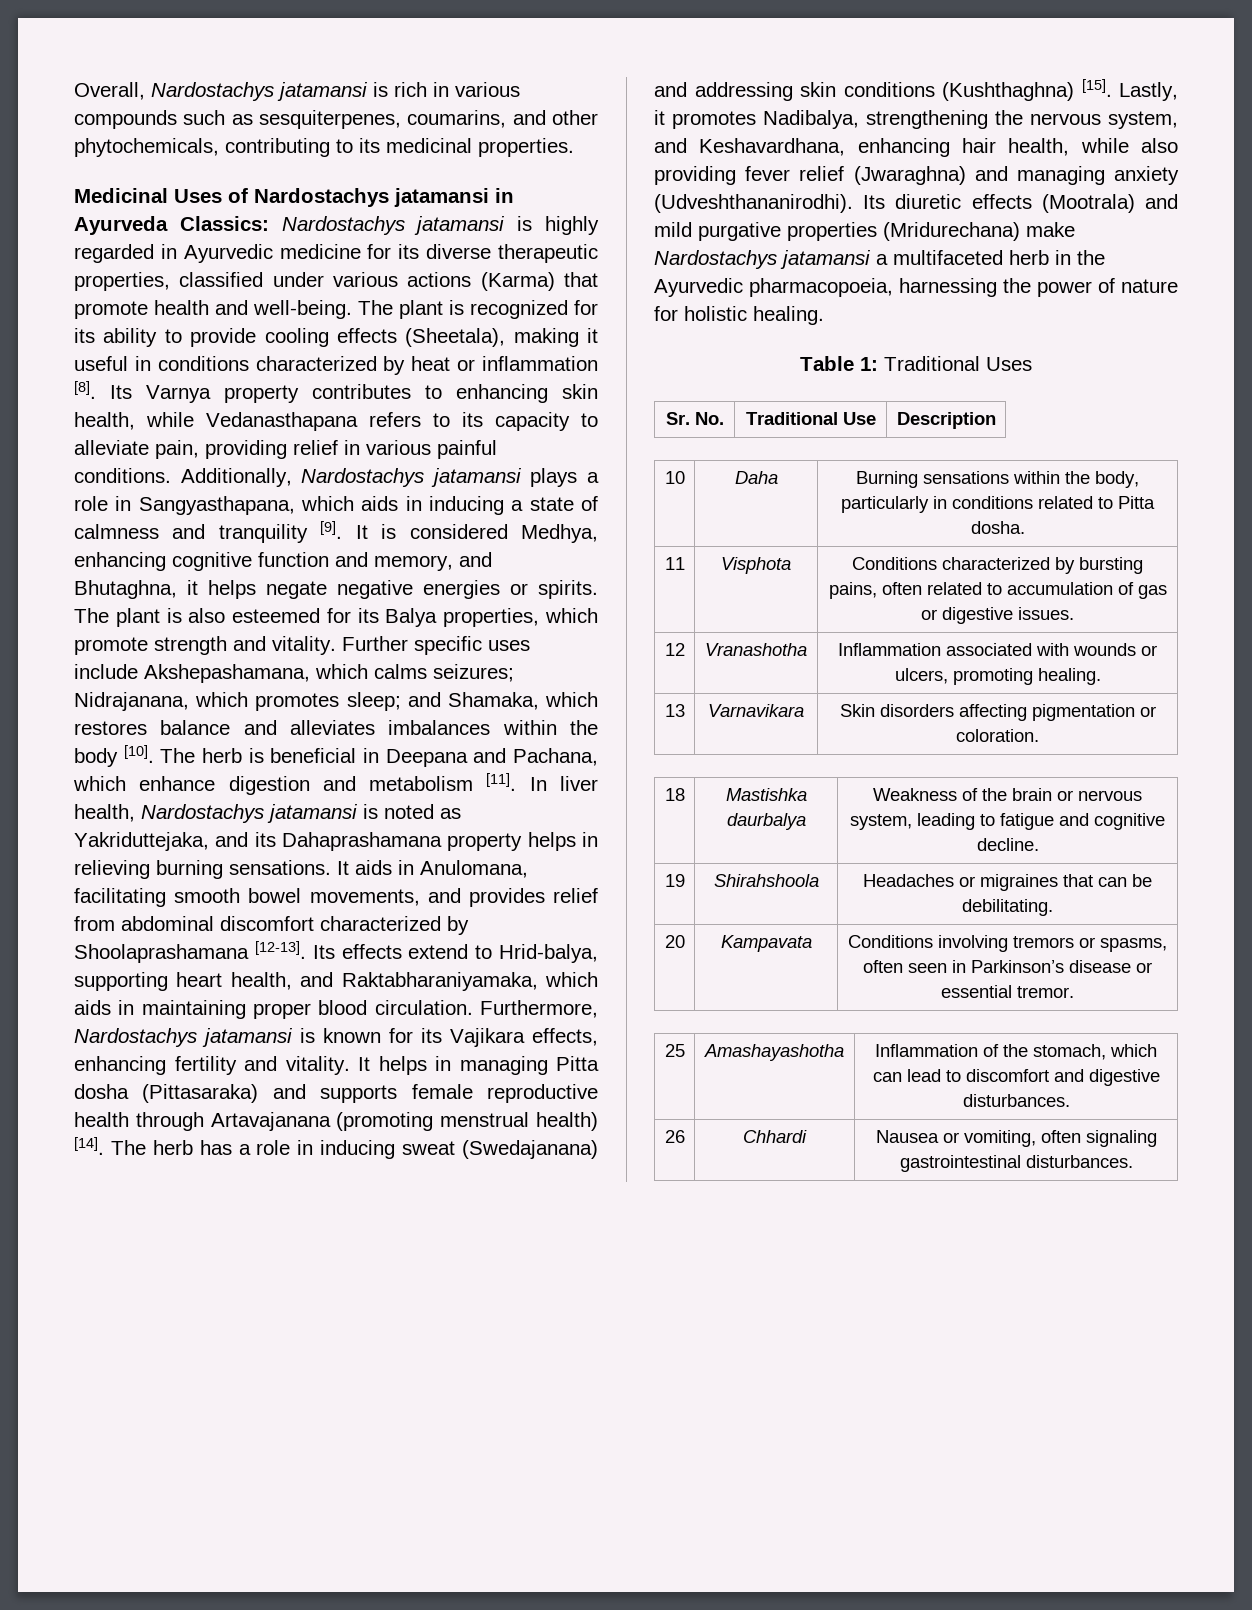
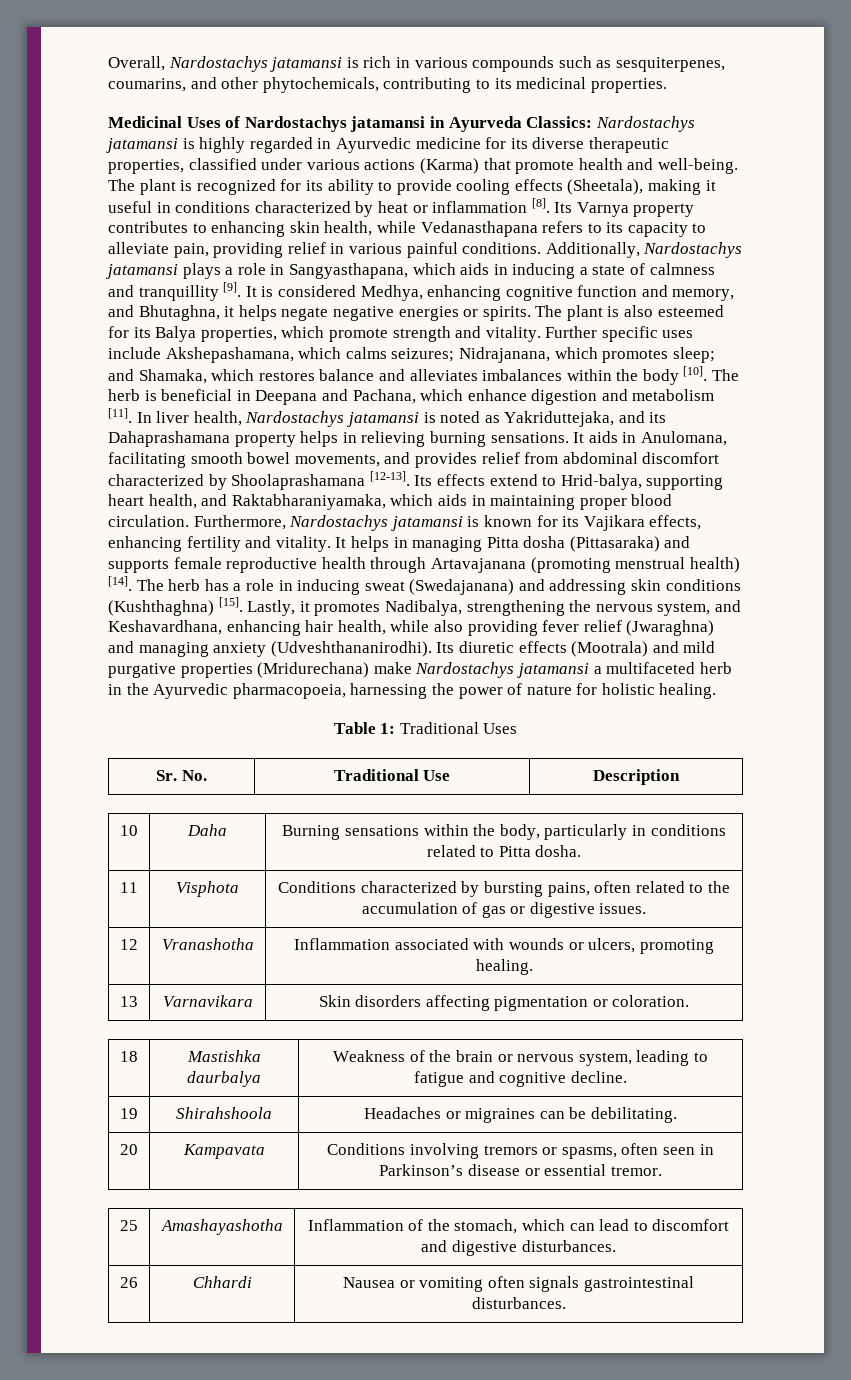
[218,524,308,543] tranquility -> [138,285,219,301] tranquillity
(1002, 589) none -> [707,881,730,893] the
[1063,874,1093,887] that -> (536, 1115) none
[963,1130,1157,1147] vomiting, often signaling -> [419,1276,580,1292] vomiting often signals

